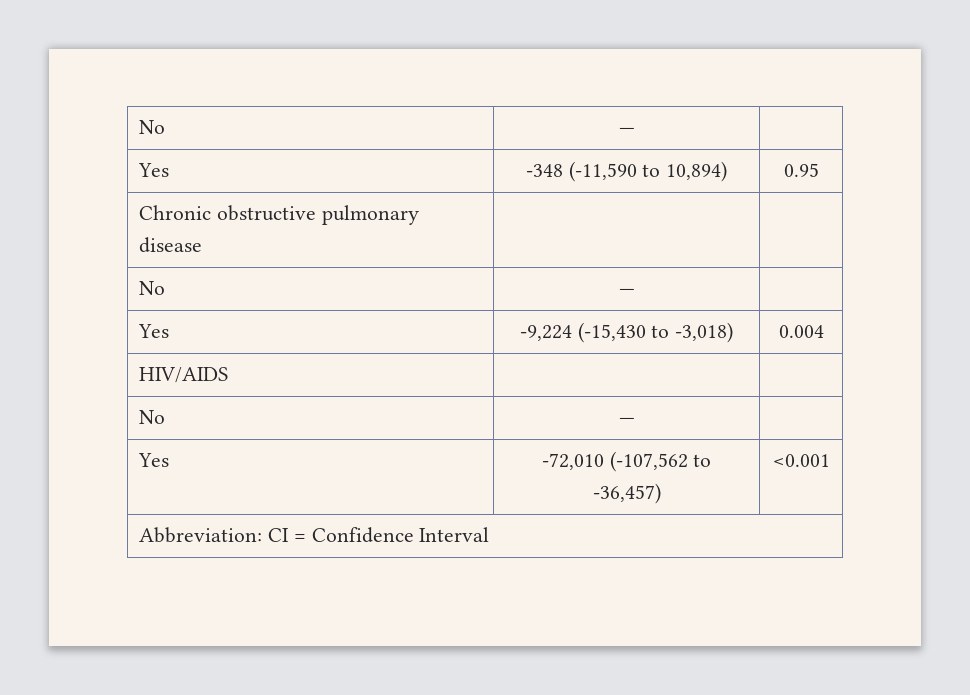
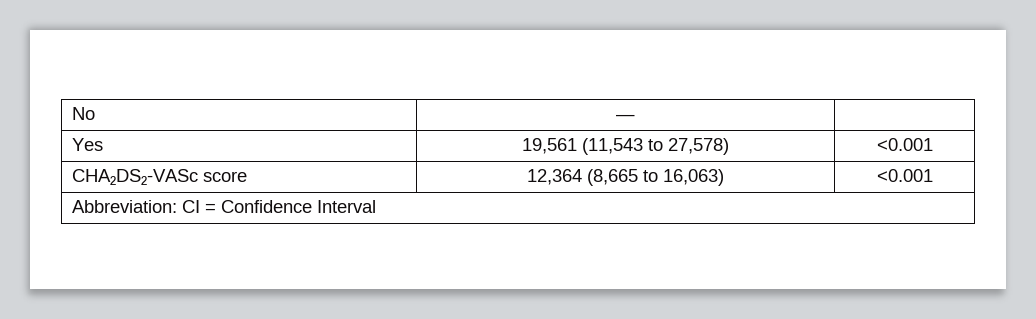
[139,120,166,134] [618,127,635,134] [138,163,170,177] [525,161,728,182] [783,163,819,177] [139,205,419,225] [139,237,203,253] [139,281,166,295] [618,288,635,295] [138,324,170,338] [519,322,734,343] [778,325,824,338] [139,367,229,383] [139,410,166,424] [618,417,635,424] [138,453,170,467] [541,451,712,472] [592,483,661,504] No | — | // Yes | -348 (-11,590 to 10,894) | 0.95 // Chronic obstructive pulmonary disease | | // No | — | // Yes | -9,224 (-15,430 to -3,018) | 0.004 // HIV/AIDS | | // No | — | // Yes | -72,010 (-107,562 to -36,457) -> [71,107,95,120] [616,114,635,120] [71,138,103,151] [522,138,729,155] [876,138,933,151] [71,169,247,185] [527,169,724,186] No | — | // Yes | 19,561 (11,543 to 27,578) | <0.001 // CHA₂DS₂-VASc score | 12,364 (8,665 to 16,063)

